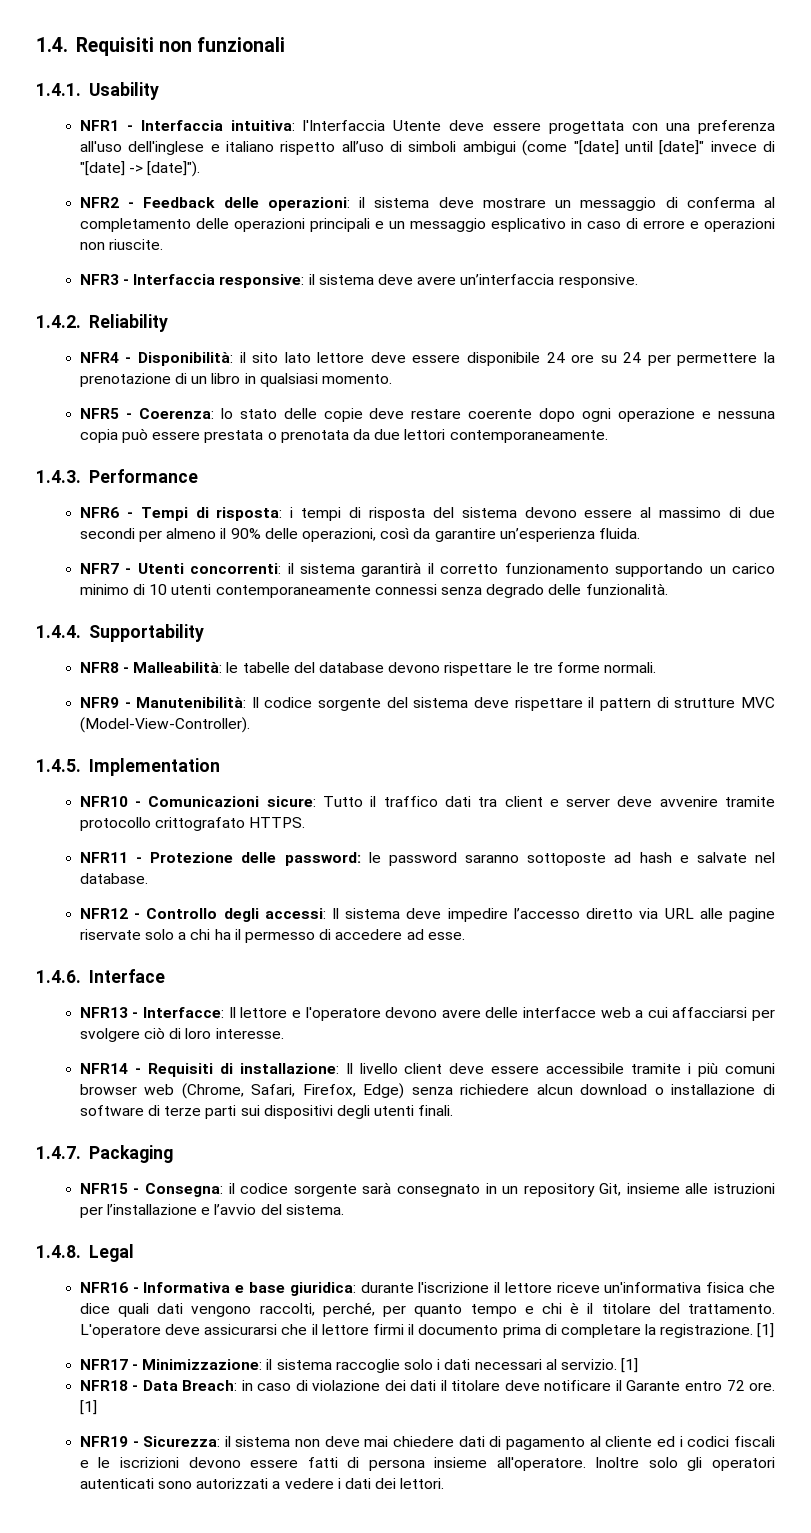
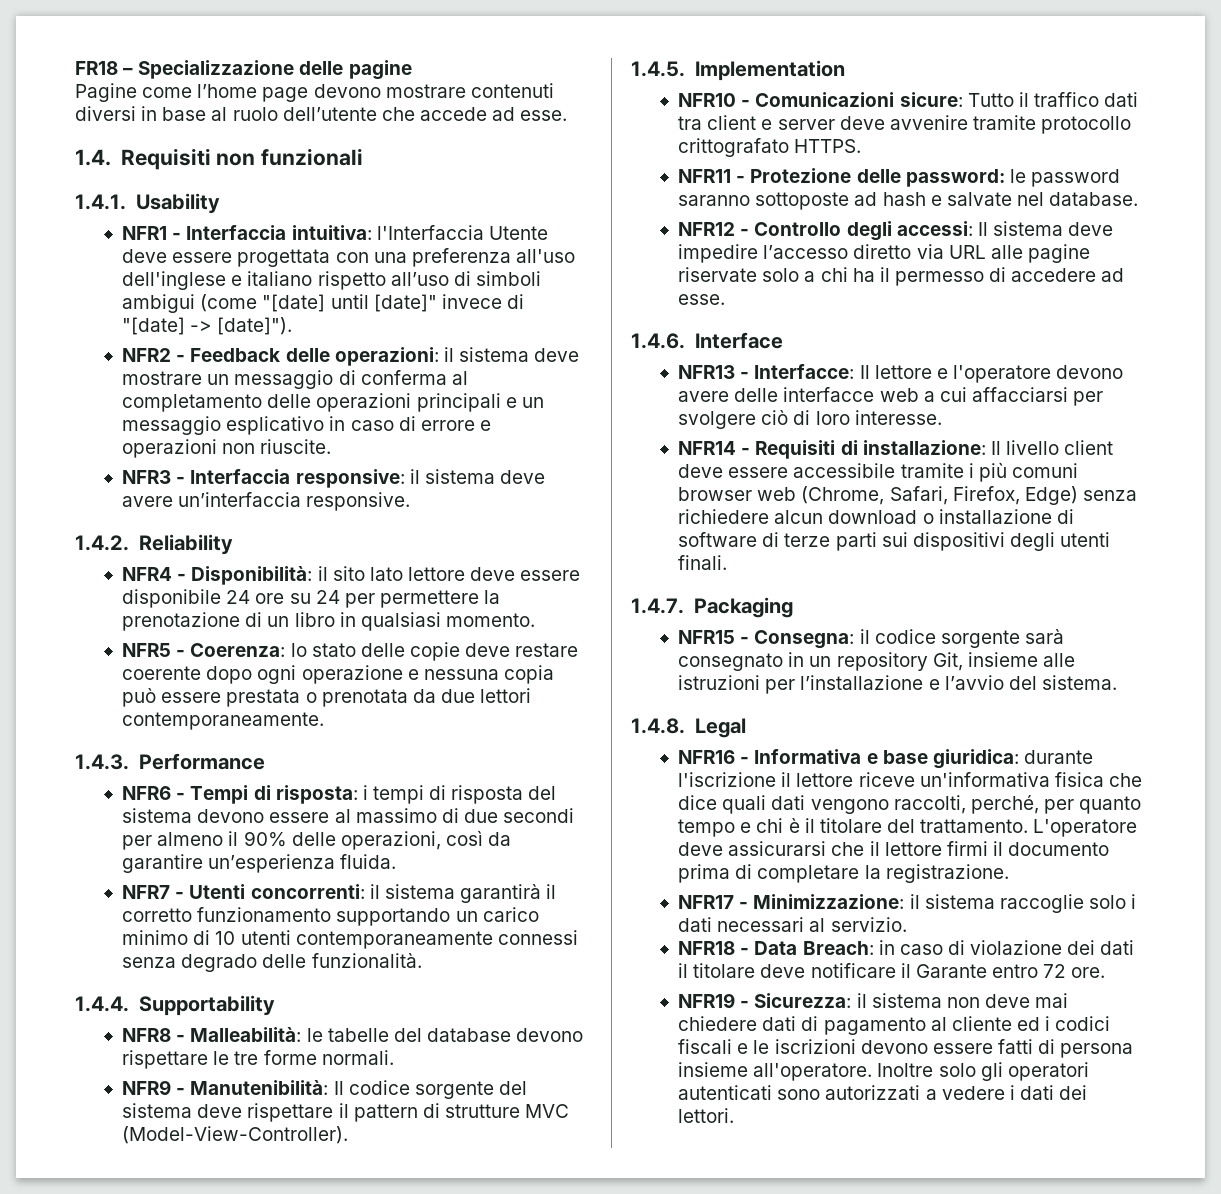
(36, 44) none -> [75,60,412,80] [75,83,554,102] [75,106,568,121] FR18 – Specializzazione delle pagine // Pagine come l’home page devono mostrare contenuti diversi in base al ruolo dell’utente che accede ad esse. //
[757,1323,775,1338] [1] -> (1009, 873) none
[621,1358,639,1373] [1] -> (907, 924) none
[79,1400,97,1415] [1] -> (1106, 972) none

